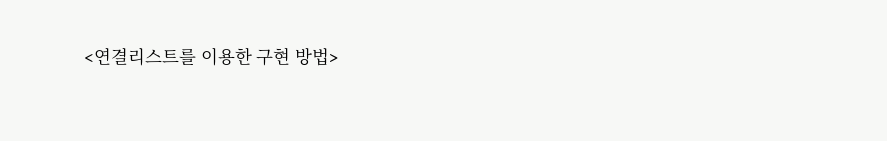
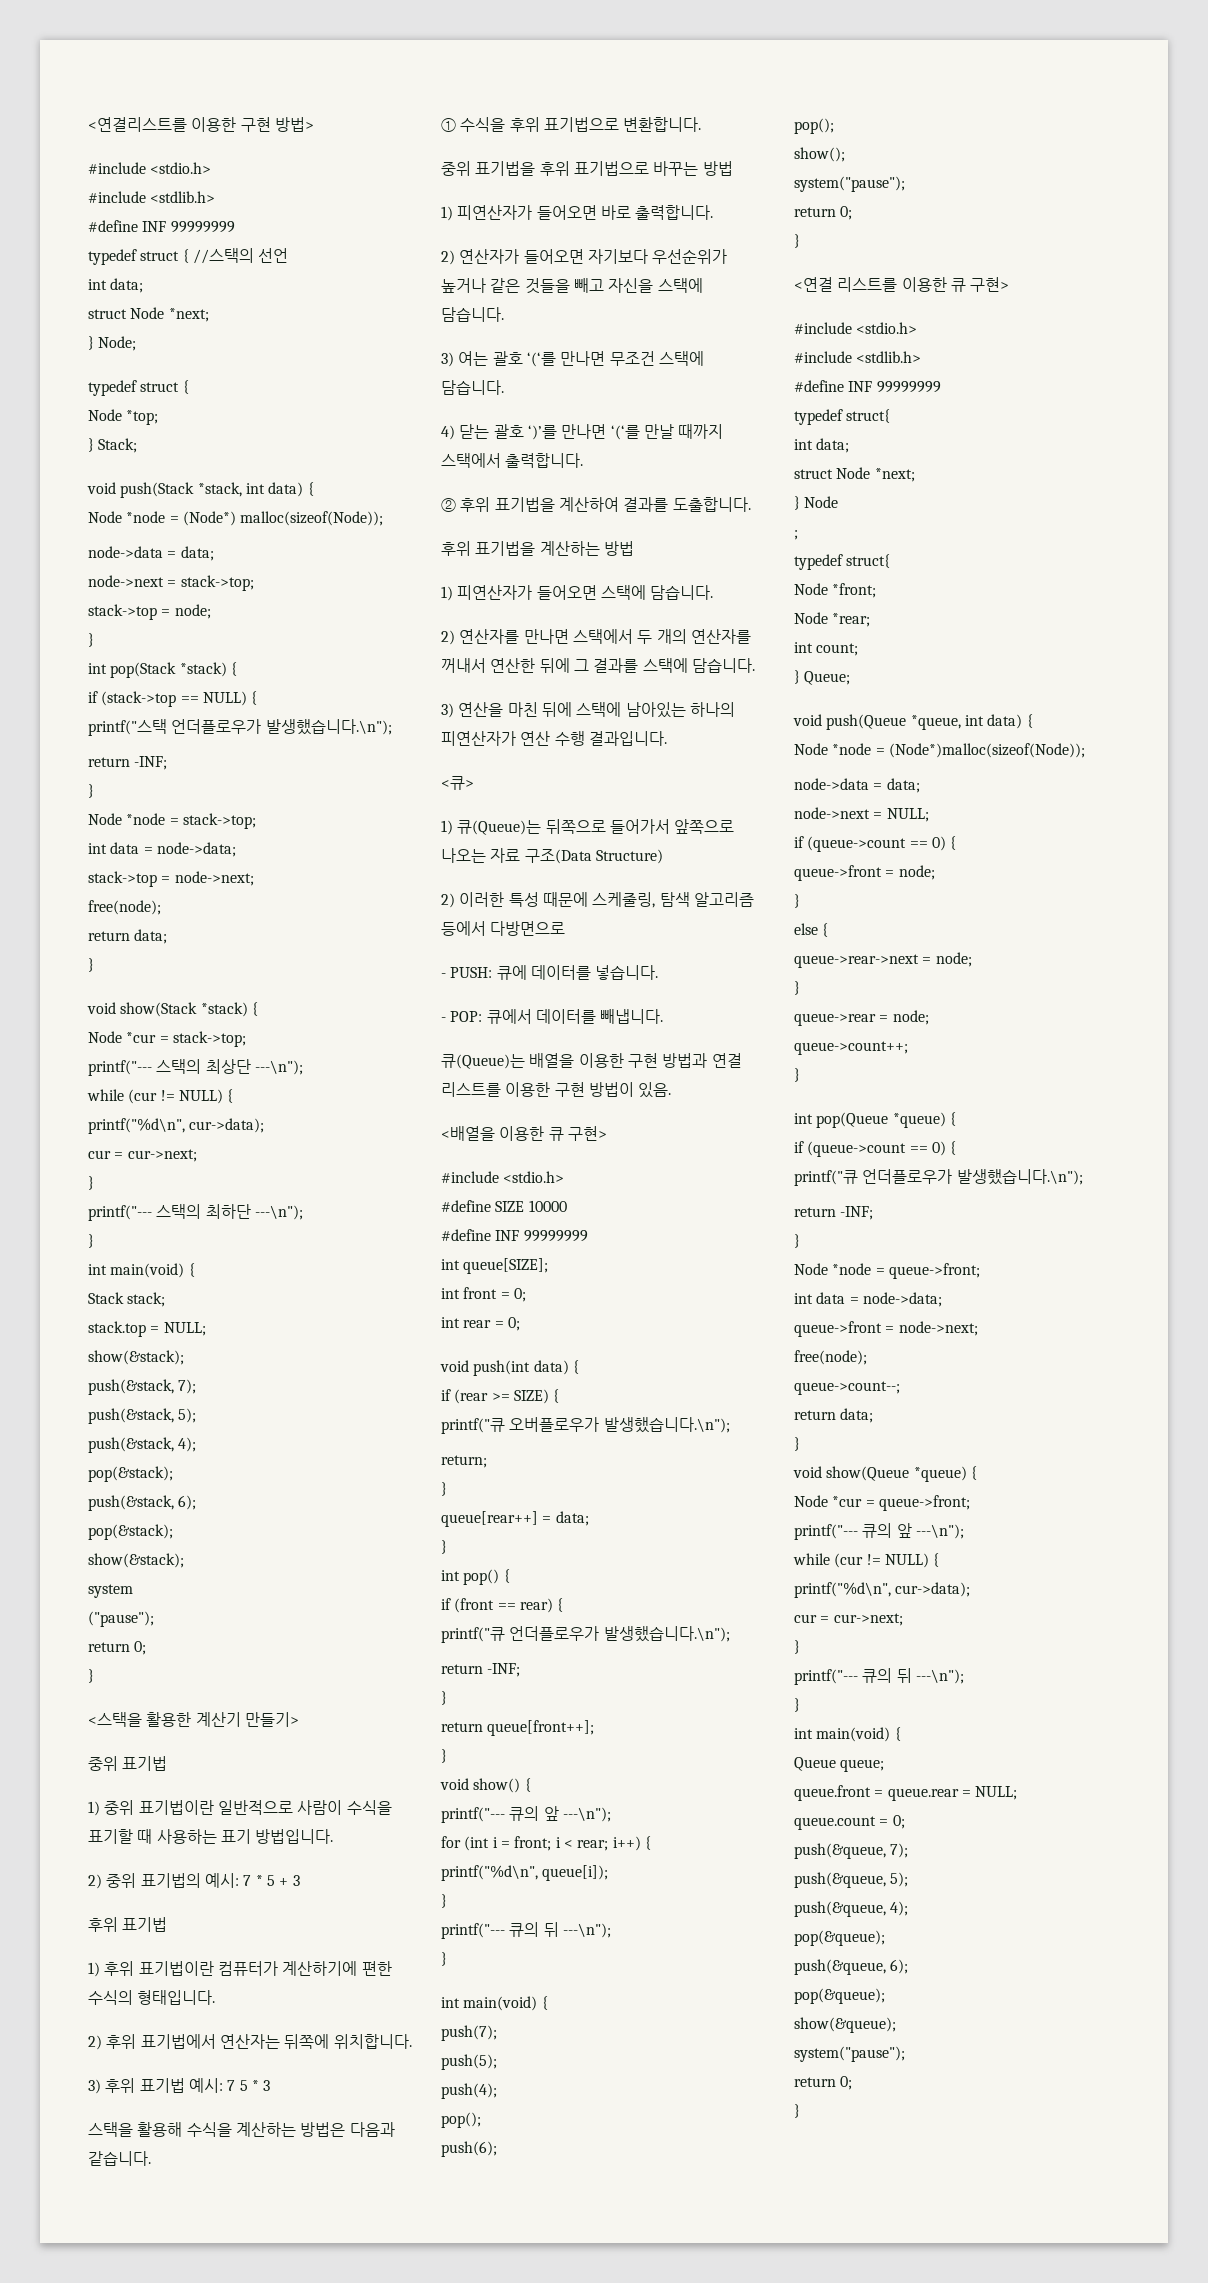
(339, 56) none -> [88,162,212,174] [88,191,216,203] [88,220,235,233] [88,248,289,265] [88,278,144,293] [88,307,209,322] [88,336,137,351] [88,380,189,396] [88,409,159,425] [88,438,138,453] [87,482,314,498] [88,511,384,526] [88,546,214,561] [88,575,254,591] [88,604,211,620] [88,633,94,647] [88,662,237,678] [88,691,258,707] [88,719,392,736] [88,756,168,770] [88,784,94,798] [88,813,256,829] [88,842,236,857] [88,871,254,887] [88,900,161,915] [88,929,168,944] [88,958,94,972] [87,1002,258,1017] [88,1031,246,1047] [88,1059,303,1076] [87,1089,234,1104] [88,1118,265,1134] [88,1149,197,1162] [88,1176,94,1190] [88,1204,303,1221] [88,1234,94,1248] [88,1263,195,1278] [88,1292,166,1307] [88,1321,206,1337] [88,1350,184,1365] [88,1379,197,1395] [88,1408,197,1424] [88,1437,197,1453] [88,1466,173,1482] [88,1495,197,1511] [88,1524,173,1540] [88,1553,184,1568] [88,1584,133,1598] [88,1611,154,1627] [88,1641,147,1655] [88,1669,94,1683] [88,1712,299,1727] [88,1756,168,1771] [88,1800,392,1816] [88,1829,334,1844] [88,1873,300,1889] [88,1917,168,1932] [88,1961,392,1977] [88,1990,216,2005] [88,2034,412,2050] [88,2078,271,2094] [88,2122,395,2137] [88,2151,151,2166] [441,117,702,132] [441,161,733,176] [441,205,714,221] [441,249,728,265] [441,278,703,294] [441,307,504,322] [441,351,704,367] [441,380,504,395] [441,424,724,440] [441,453,584,468] [441,497,751,512] [441,541,634,556] [441,585,714,601] [441,629,751,645] [441,658,755,673] [441,702,735,718] [441,731,667,746] [441,776,474,790] [441,819,735,835] [441,848,663,864] [441,892,754,908] [441,921,566,936] [441,965,659,980] [441,1009,664,1024] [441,1053,742,1069] [441,1082,672,1098] [441,1126,607,1141] [441,1171,565,1183] [441,1200,567,1212] [441,1229,588,1242] [441,1258,549,1274] [441,1287,526,1302] [441,1317,520,1331] [440,1360,579,1376] [441,1389,560,1404] [441,1417,730,1434] [441,1455,487,1468] [441,1482,447,1496] [441,1511,589,1527] [441,1540,447,1554] [441,1569,510,1585] [441,1598,564,1613] [441,1626,730,1643] [441,1663,521,1677] [441,1691,447,1705] [441,1720,595,1736] [441,1749,447,1763] [440,1778,531,1793] [441,1806,611,1823] [441,1836,651,1851] [441,1865,609,1881] [441,1894,447,1908] [441,1922,611,1939] [441,1952,447,1966] [441,1996,548,2011] [441,2025,497,2041] [441,2054,497,2070] [441,2083,497,2099] [441,2112,481,2128] [441,2141,497,2157] [794,118,834,134] [794,147,845,162] [794,176,905,192] [794,206,853,220] [794,234,800,248] [794,277,1010,292] [794,322,918,334] [794,351,922,363] [794,380,941,393] [794,409,891,425] [794,438,850,453] [794,467,915,482] [794,496,839,510] [794,530,798,540] [794,554,891,570] [794,583,877,598] [794,612,871,627] [794,642,859,656] [794,670,851,685] [793,714,1033,730] [794,743,1085,758] [794,778,920,793] [794,807,929,822] [794,836,957,852] [794,865,935,881] [794,894,800,908] [794,923,829,937] [794,952,972,968] [794,981,800,995] [794,1010,929,1026] [794,1041,908,1055] [794,1068,800,1082] [794,1112,956,1128] [794,1141,957,1157] [794,1169,1083,1186] [794,1206,874,1220] [794,1234,800,1248] [794,1263,980,1279] [794,1292,942,1307] [794,1321,978,1337] [794,1350,867,1365] [794,1381,900,1395] [794,1408,874,1423] [794,1437,800,1451] [793,1466,977,1482] [794,1495,970,1511] [794,1523,964,1540] [793,1553,940,1568] [794,1582,971,1598] [794,1613,903,1626] [794,1640,800,1654] [794,1668,964,1685] [794,1698,800,1712] [794,1727,901,1742] [794,1757,885,1772] [794,1785,1018,1801] [794,1815,905,1830] [794,1843,909,1859] [794,1872,909,1888] [794,1901,909,1917] [794,1930,885,1946] [794,1959,909,1975] [794,1988,885,2004] [794,2017,896,2033] [794,2046,905,2062] [794,2076,853,2090] [794,2104,800,2118] // #include <stdio.h> // #include <stdlib.h> // #define INF 99999999 // typedef struct { //스택의 선언 // int data; // struct Node *next; // } Node; // typedef struct { // Node *top; // } Stack; // void push(Stack *stack, int data) { // Node *node = (Node*) malloc(sizeof(Node)); // node->data = data; // node->next = stack->top; // stack->top = node; // } // int pop(Stack *stack) { // if (stack->top == NULL) { // printf("스택 언더플로우가 발생했습니다.\n"); // return -INF; // } // Node *node = stack->top; // int data = node->data; // stack->top = node->next; // free(node); // return data; // } // void show(Stack *stack) { // Node *cur = stack->top; // printf("--- 스택의 최상단 ---\n"); // while (cur != NULL) { // printf("%d\n", cur->data); // cur = cur->next; // } // printf("--- 스택의 최하단 ---\n"); // } // int main(void) { // Stack stack; // stack.top = NULL; // show(&stack); // push(&stack, 7); // push(&stack, 5); // push(&stack, 4); // pop(&stack); // push(&stack, 6); // pop(&stack); // show(&stack); // system // ("pause"); // return 0; // } // <스택을 활용한 계산기 만들기> // 중위 표기법 // 1) 중위 표기법이란 일반적으로 사람이 수식을 표기할 때 사용하는 표기 방법입니다. // 2) 중위 표기법의 예시: 7 * 5 + 3 // 후위 표기법 // 1) 후위 표기법이란 컴퓨터가 계산하기에 편한 수식의 형태입니다. // 2) 후위 표기법에서 연산자는 뒤쪽에 위치합니다. // 3) 후위 표기법 예시: 7 5 * 3 // 스택을 활용해 수식을 계산하는 방법은 다음과 같습니다. // ① 수식을 후위 표기법으로 변환합니다. // 중위 표기법을 후위 표기법으로 바꾸는 방법 // 1) 피연산자가 들어오면 바로 출력합니다. // 2) 연산자가 들어오면 자기보다 우선순위가 높거나 같은 것들을 빼고 자신을 스택에 담습니다. // 3) 여는 괄호 ‘(‘를 만나면 무조건 스택에 담습니다. // 4) 닫는 괄호 ‘)’를 만나면 ‘(‘를 만날 때까지 스택에서 출력합니다. // ② 후위 표기법을 계산하여 결과를 도출합니다. // 후위 표기법을 계산하는 방법 // 1) 피연산자가 들어오면 스택에 담습니다. // 2) 연산자를 만나면 스택에서 두 개의 연산자를 꺼내서 연산한 뒤에 그 결과를 스택에 담습니다. // 3) 연산을 마친 뒤에 스택에 남아있는 하나의 피연산자가 연산 수행 결과입니다. // <큐> // 1) 큐(Queue)는 뒤쪽으로 들어가서 앞쪽으로 나오는 자료 구조(Data Structure) // 2) 이러한 특성 때문에 스케줄링, 탐색 알고리즘 등에서 다방면으로 // - PUSH: 큐에 데이터를 넣습니다. // - POP: 큐에서 데이터를 빼냅니다. // 큐(Queue)는 배열을 이용한 구현 방법과 연결 리스트를 이용한 구현 방법이 있음. // <배열을 이용한 큐 구현> // #include <stdio.h> // #define SIZE 10000 // #define INF 99999999 // int queue[SIZE]; // int front = 0; // int rear = 0; // void push(int data) { // if (rear >= SIZE) { // printf("큐 오버플로우가 발생했습니다.\n"); // return; // } // queue[rear++] = data; // } // int pop() { // if (front == rear) { // printf("큐 언더플로우가 발생했습니다.\n"); // return -INF; // } // return queue[front++]; // } // void show() { // printf("--- 큐의 앞 ---\n"); // for (int i = front; i < rear; i++) { // printf("%d\n", queue[i]); // } // printf("--- 큐의 뒤 ---\n"); // } // int main(void) { // push(7); // push(5); // push(4); // pop(); // push(6); // pop(); // show(); // system("pause"); // return 0; // } // <연결 리스트를 이용한 큐 구현> // #include <stdio.h> // #include <stdlib.h> // #define INF 99999999 // typedef struct{ // int data; // struct Node *next; // } Node // ; // typedef struct{ // Node *front; // Node *rear; // int count; // } Queue; // void push(Queue *queue, int data) { // Node *node = (Node*)malloc(sizeof(Node)); // node->data = data; // node->next = NULL; // if (queue->count == 0) { // queue->front = node; // } // else { // queue->rear->next = node; // } // queue->rear = node; // queue->count++; // } // int pop(Queue *queue) { // if (queue->count == 0) { // printf("큐 언더플로우가 발생했습니다.\n"); // return -INF; // } // Node *node = queue->front; // int data = node->data; // queue->front = node->next; // free(node); // queue->count--; // return data; // } // void show(Queue *queue) { // Node *cur = queue->front; // printf("--- 큐의 앞 ---\n"); // while (cur != NULL) { // printf("%d\n", cur->data); // cur = cur->next; // } // printf("--- 큐의 뒤 ---\n"); // } // int main(void) { // Queue queue; // queue.front = queue.rear = NULL; // queue.count = 0; // push(&queue, 7); // push(&queue, 5); // push(&queue, 4); // pop(&queue); // push(&queue, 6); // pop(&queue); // show(&queue); // system("pause"); // return 0; // }

